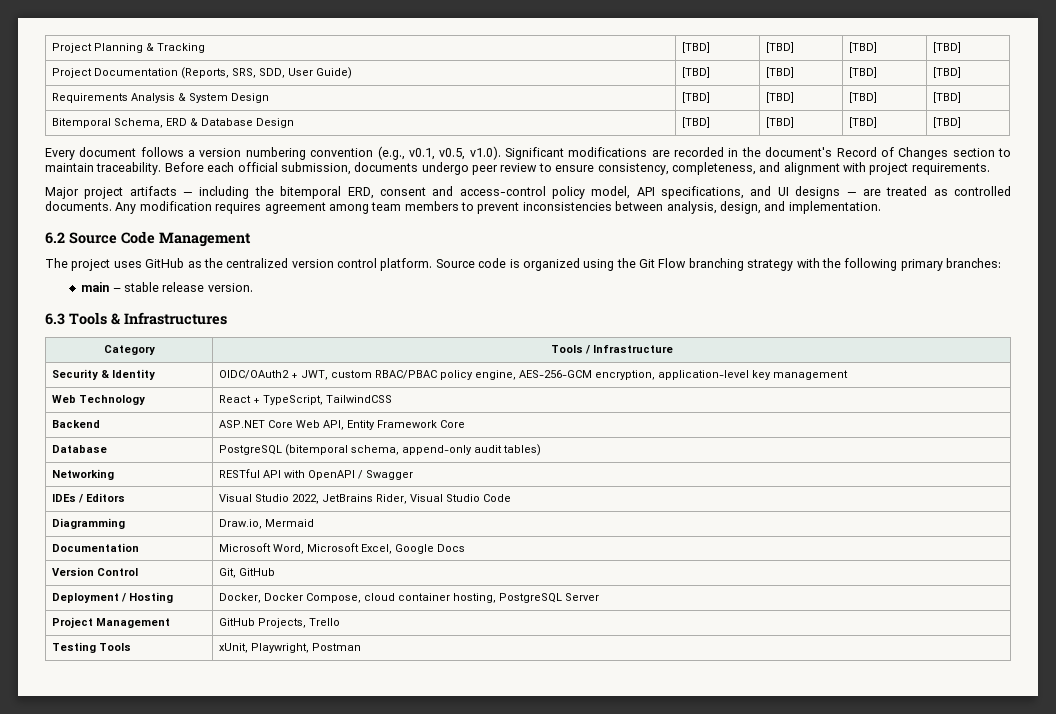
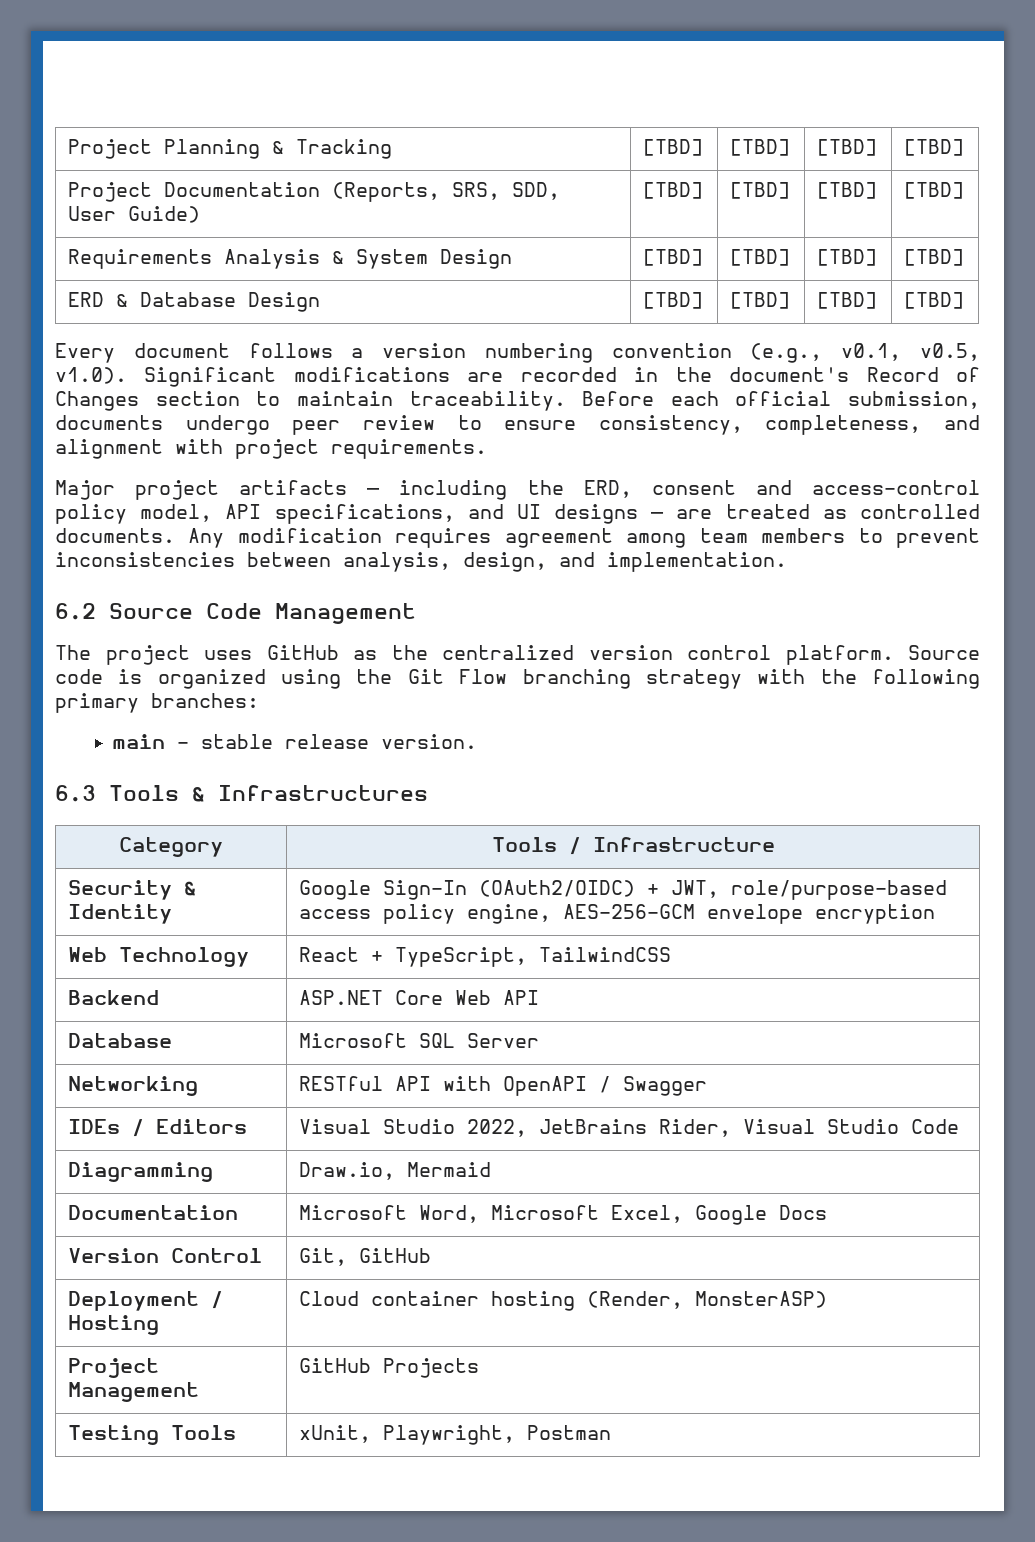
[51,118,163,128] Bitemporal Schema, -> (965, 257) none
[280,186,342,199] bitemporal -> (564, 487) none
[218,370,848,380] OIDC/OAuth2 + JWT, custom RBAC/PBAC policy engine, AES-256-GCM encryption, application-level key management -> [299,880,948,900] [299,904,936,924] Google Sign-In (OAuth2/OIDC) + JWT, role/purpose-based access policy engine, AES-256-GCM envelope encryption
[322,420,465,430] [51,445,107,453] [218,444,541,456] API, Entity Framework Core // Database | PostgreSQL (bitemporal schema, append-only audit tables) -> [503,990,540,1005] [68,1033,173,1048] [299,1033,540,1048] API // Database | Microsoft SQL Server
[218,593,599,603] Docker, Docker Compose, cloud container hosting, PostgreSQL Server -> [299,1291,828,1311] Cloud container hosting (Render, MonsterASP)
[257,618,340,628] Projects, Trello -> [383,1358,480,1378] Projects

